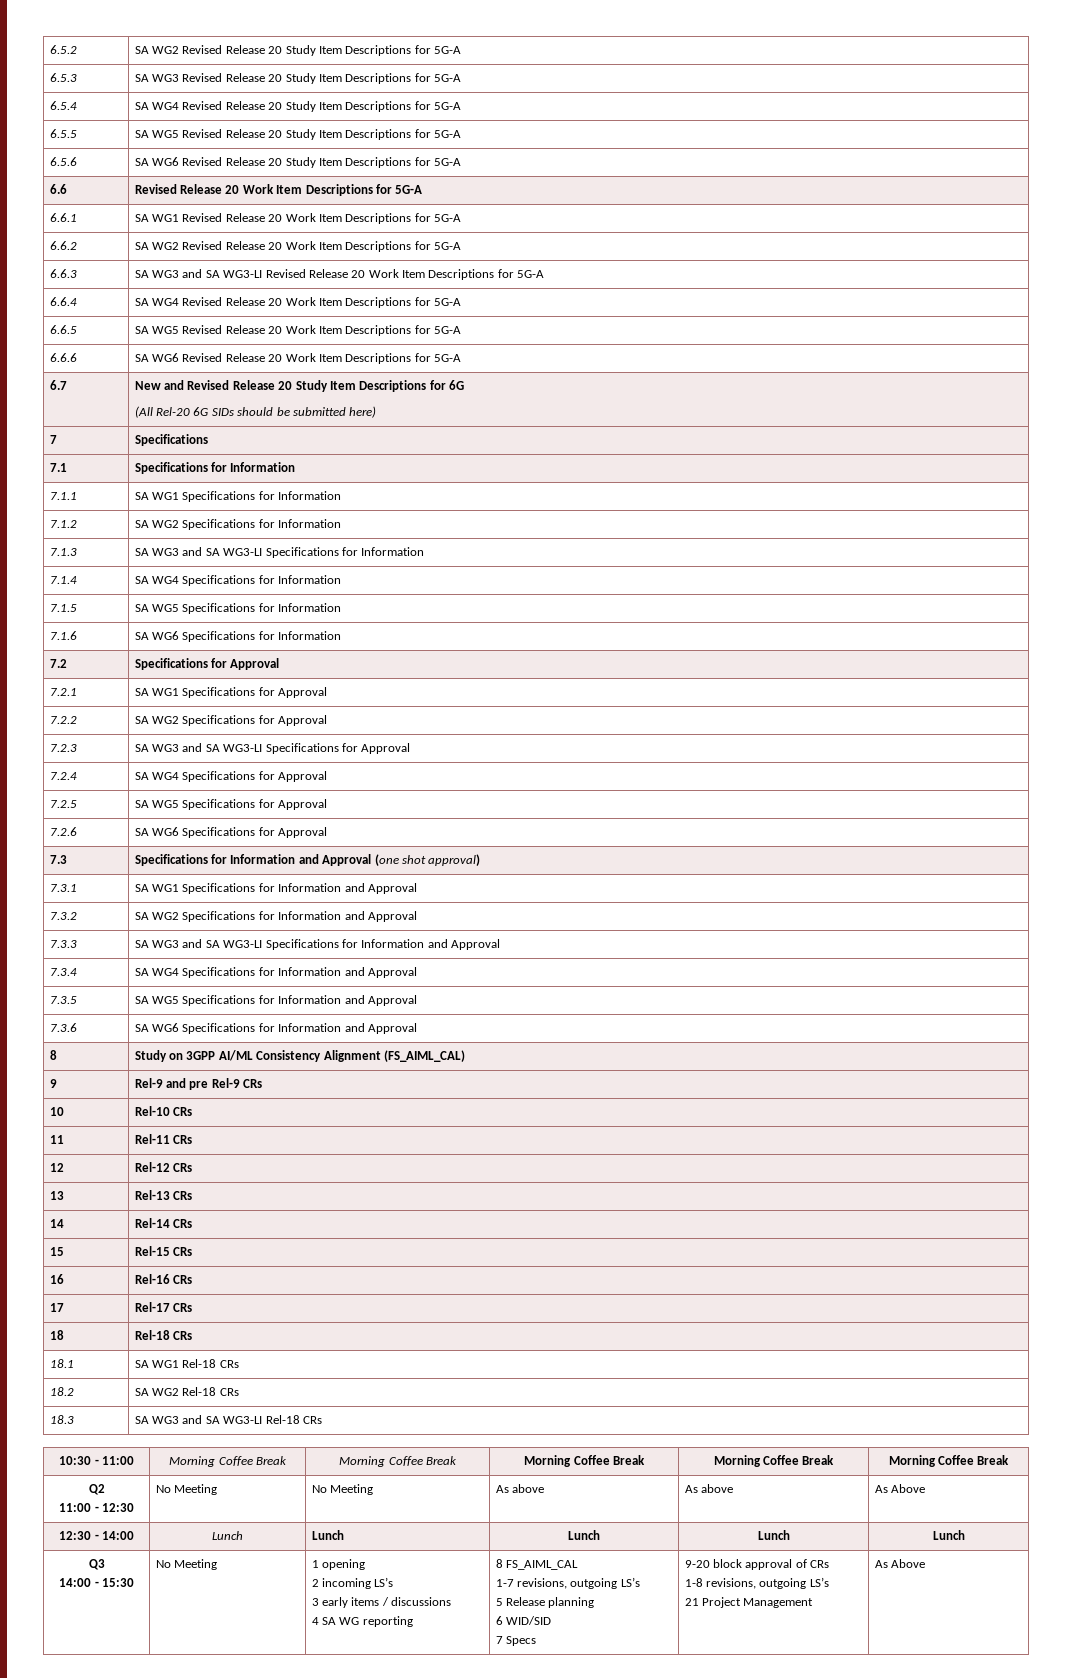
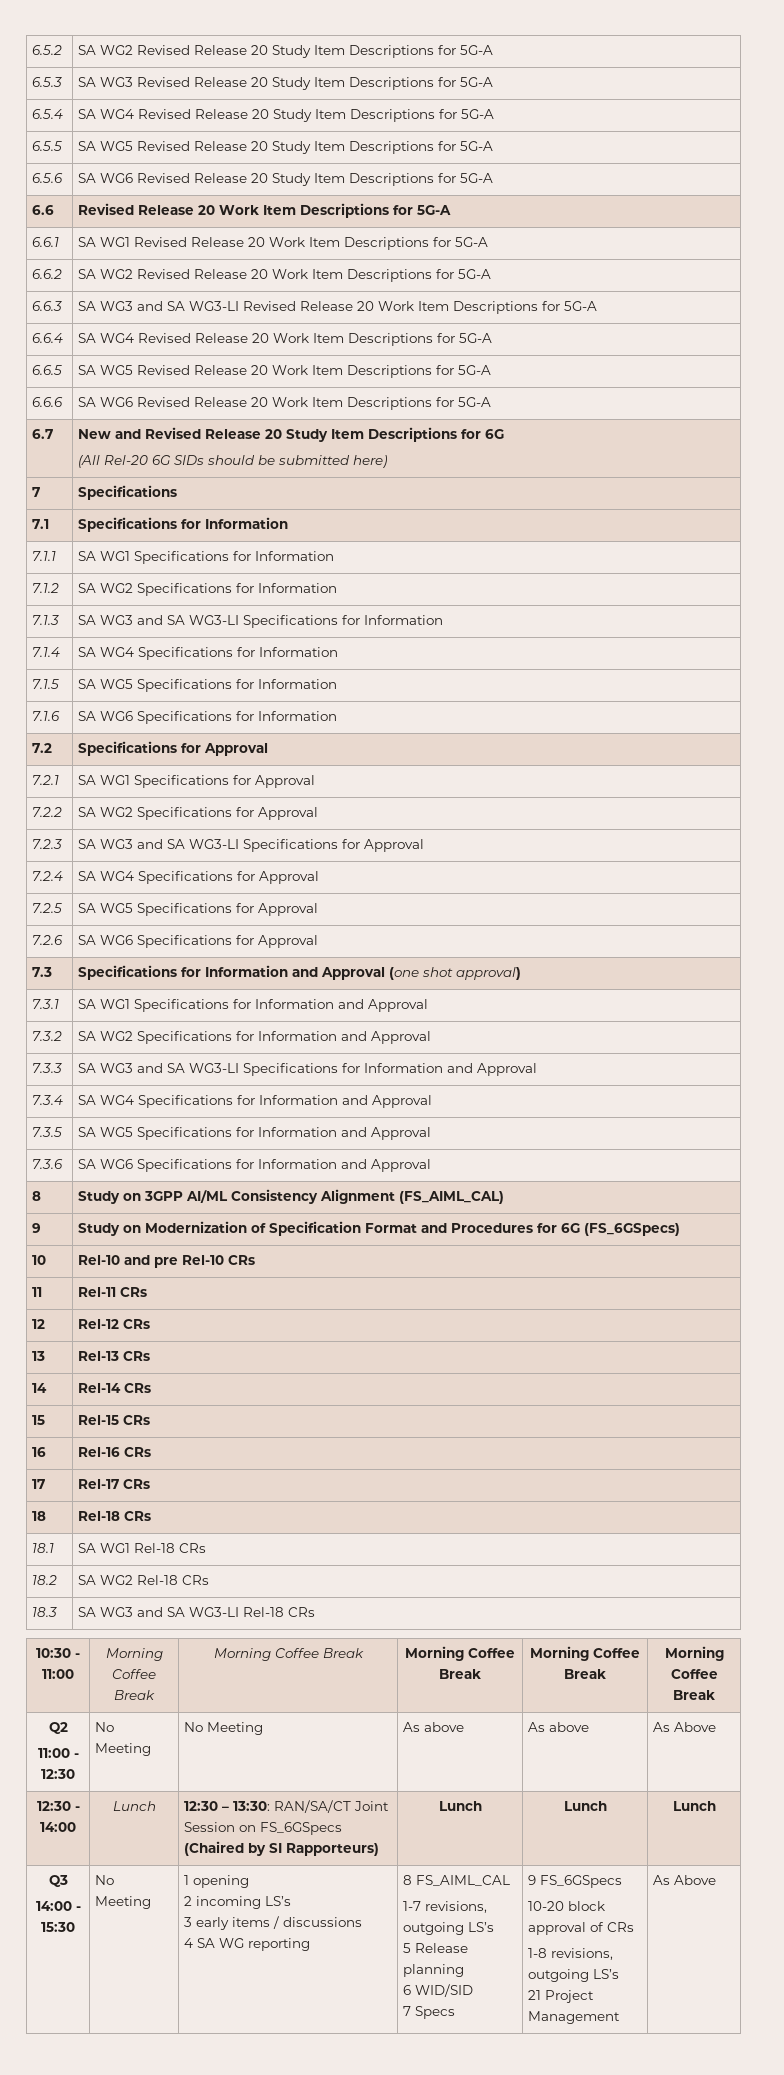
[134,1078,263,1090] Rel-9 and pre Rel-9 CRs -> [77,1221,680,1236] Study on Modernization of Specification Format and Procedures for 6G (FS_6GSpecs)
(170, 1111) none -> [123,1255,224,1268] and pre Rel-10
[311,1530,344,1540] Lunch -> [183,1800,389,1813] [183,1822,342,1835] [183,1841,379,1856] 12:30 – 13:30: RAN/SA/CT Joint Session on FS_6GSpecs (Chaired by SI Rapporteurs)
[684,1560,710,1568] 9-20 -> [527,1875,622,1888] [527,1901,564,1911] 9 FS_6GSpecs // 10-20

